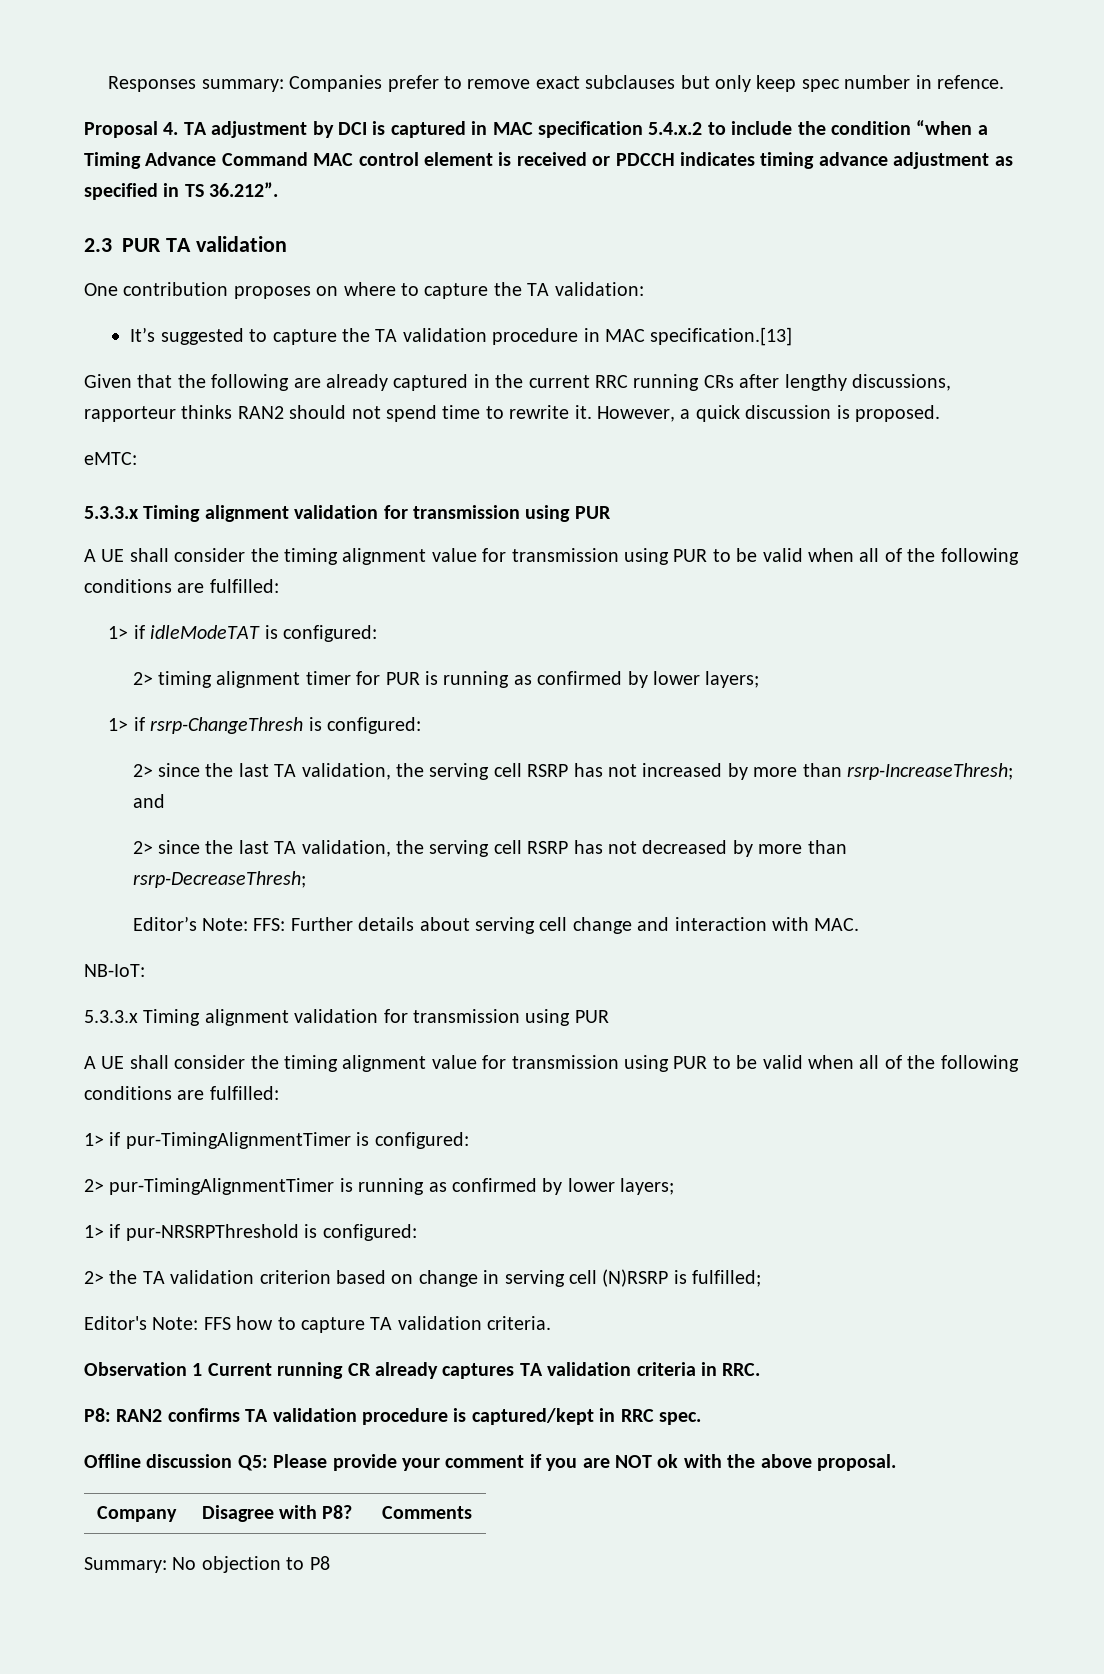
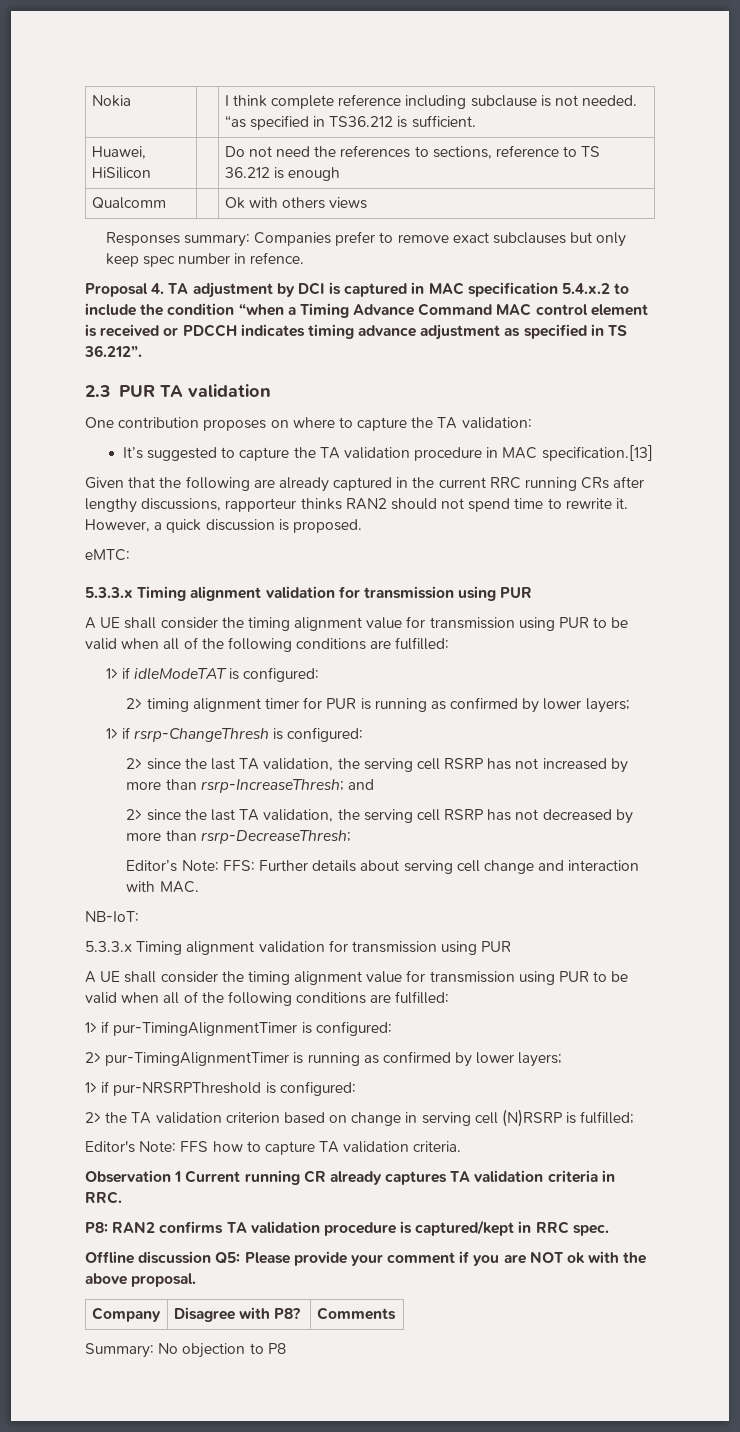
(108, 84) none -> [91,95,131,107] [224,94,638,109] [224,115,476,130] [91,146,146,159] [91,167,151,179] [224,145,601,159] [224,167,341,181] [91,197,166,209] [224,197,368,209] Nokia | | I think complete reference including subclause is not needed. “as specified in TS36.212 is sufficient. // Huawei, HiSilicon | | Do not need the references to sections, reference to TS 36.212 is enough // Qualcomm | | Ok with others views //

